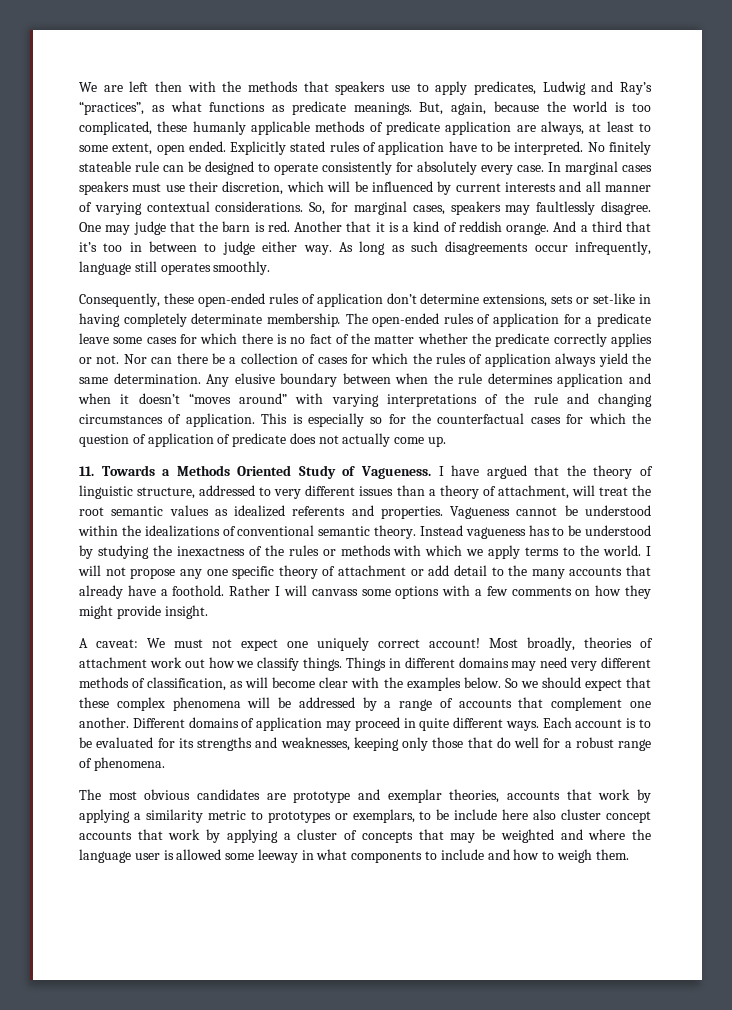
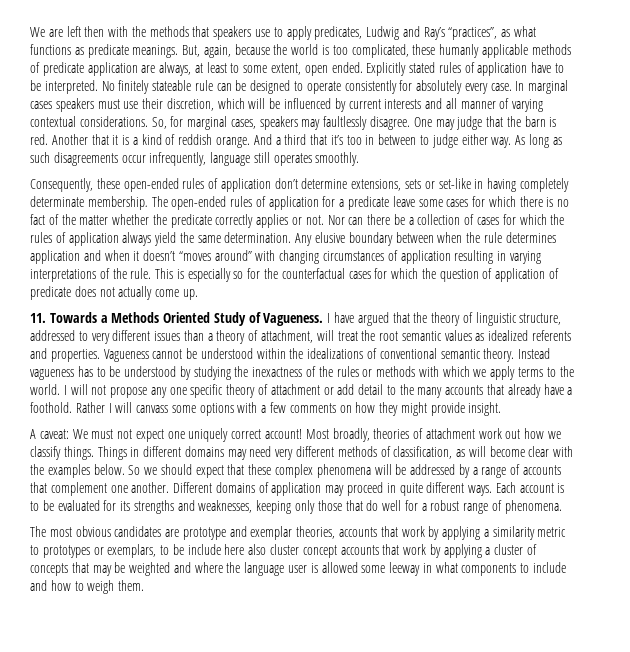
[331,393,652,407] [79,413,255,427] varying interpretations of the rule and changing circumstances of application. -> [279,250,541,264] [30,268,152,282] changing circumstances of application resulting in varying interpretations of the rule.

